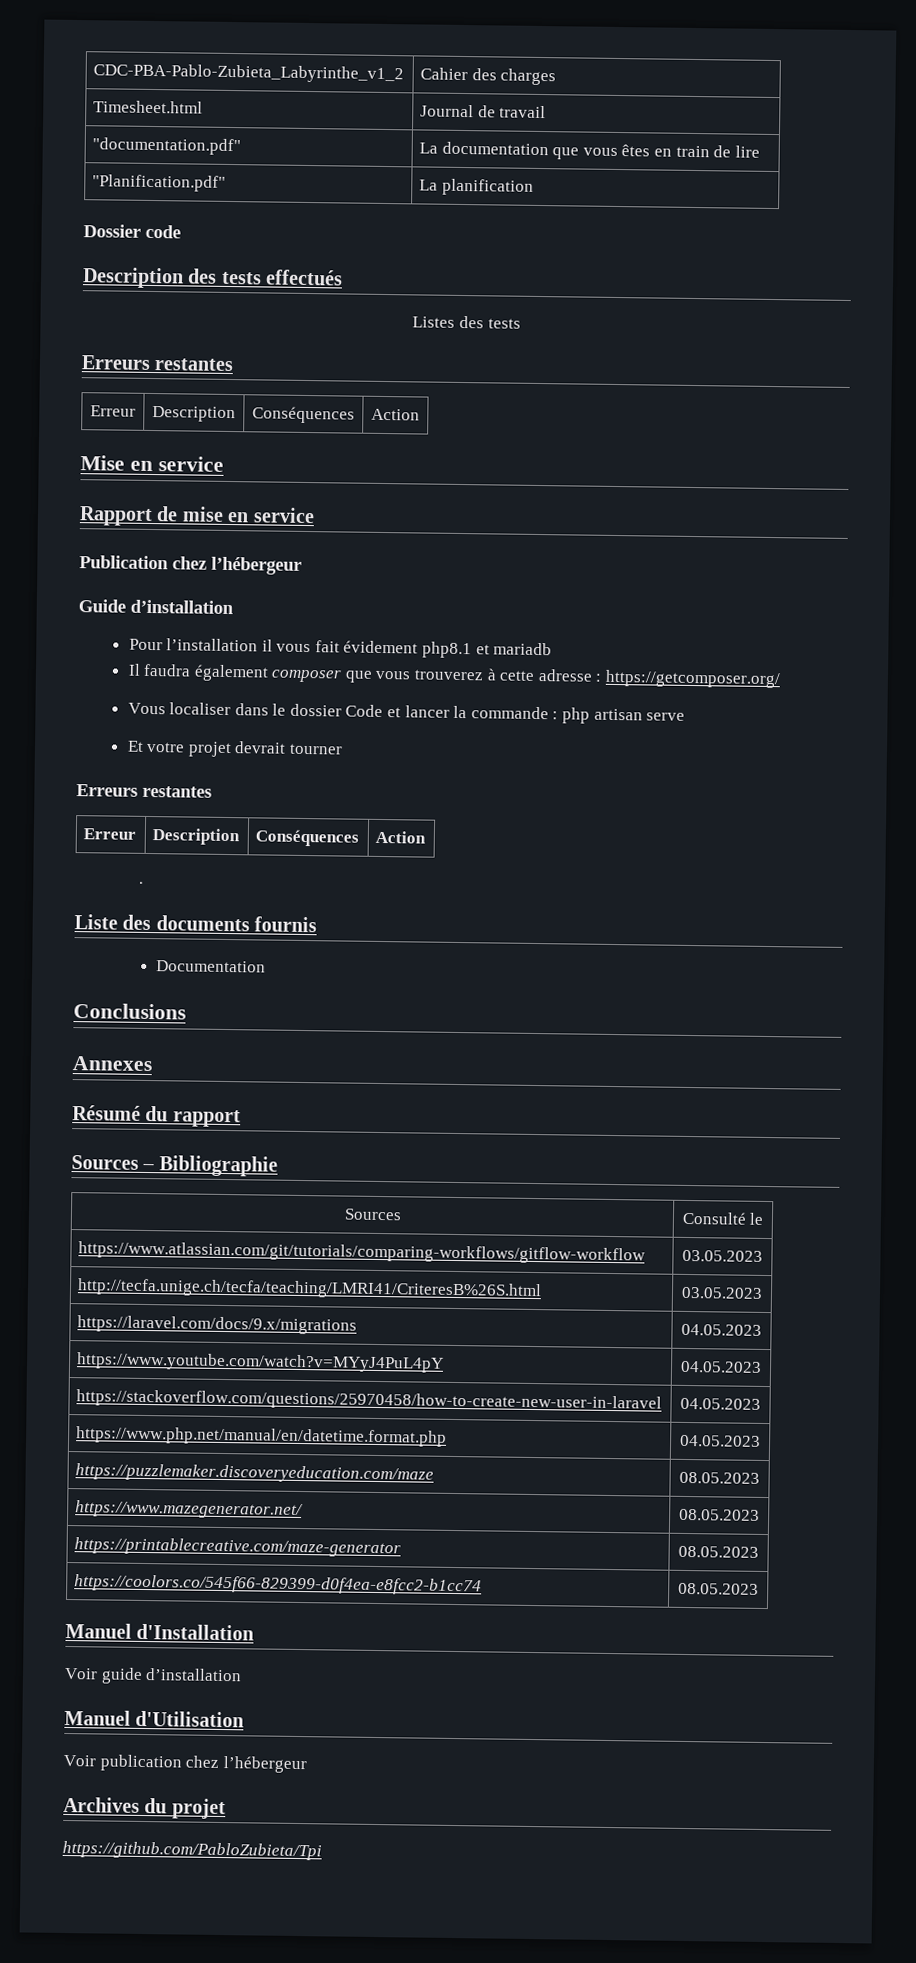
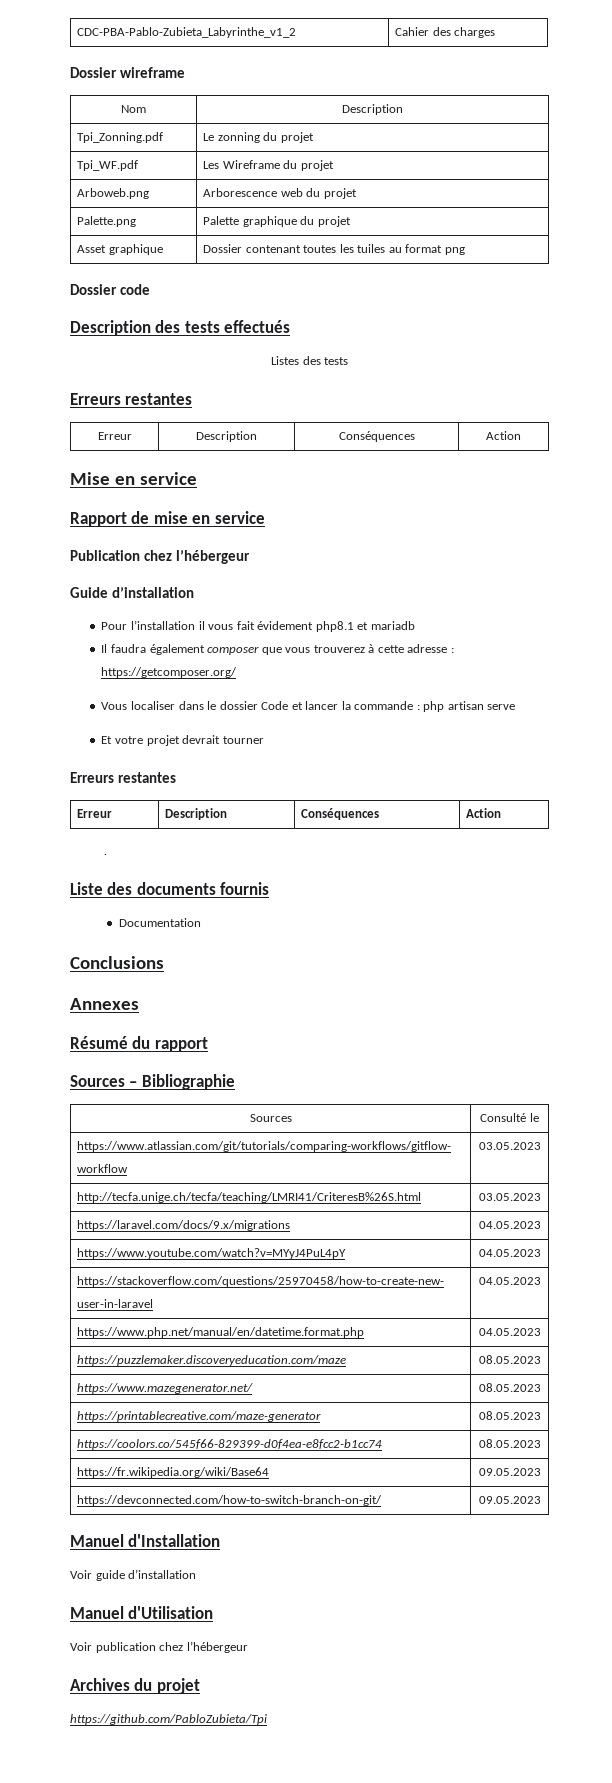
[93,100,204,114] [420,104,547,119] [92,137,242,156] [419,141,760,160] [92,174,227,192] [419,178,534,196] // Timesheet.html | Journal de travail // "documentation.pdf" | La documentation que vous êtes en train de lire // "Planification.pdf" | La planification -> [70,67,185,78] [121,105,146,113] [342,104,404,115] [77,132,164,143] [203,132,314,143] [77,160,139,171] [203,160,334,171] [77,188,150,199] [203,188,357,199] [77,216,137,227] [203,216,351,227] [77,244,163,255] [203,244,465,255] // Dossier wireframe // Nom | Description // Tpi_Zonning.pdf | Le zonning du projet // Tpi_WF.pdf | Les Wireframe du projet // Arboweb.png | Arborescence web du projet // Palette.png | Palette graphique du projet // Asset graphique | Dossier contenant toutes les tuiles au format png
(759, 1588) none -> [77,1467,270,1478] [478,1468,541,1476] [77,1495,383,1506] [478,1496,541,1504] // https://fr.wikipedia.org/wiki/Base64 | 09.05.2023 // https://devconnected.com/how-to-switch-branch-on-git/ | 09.05.2023

